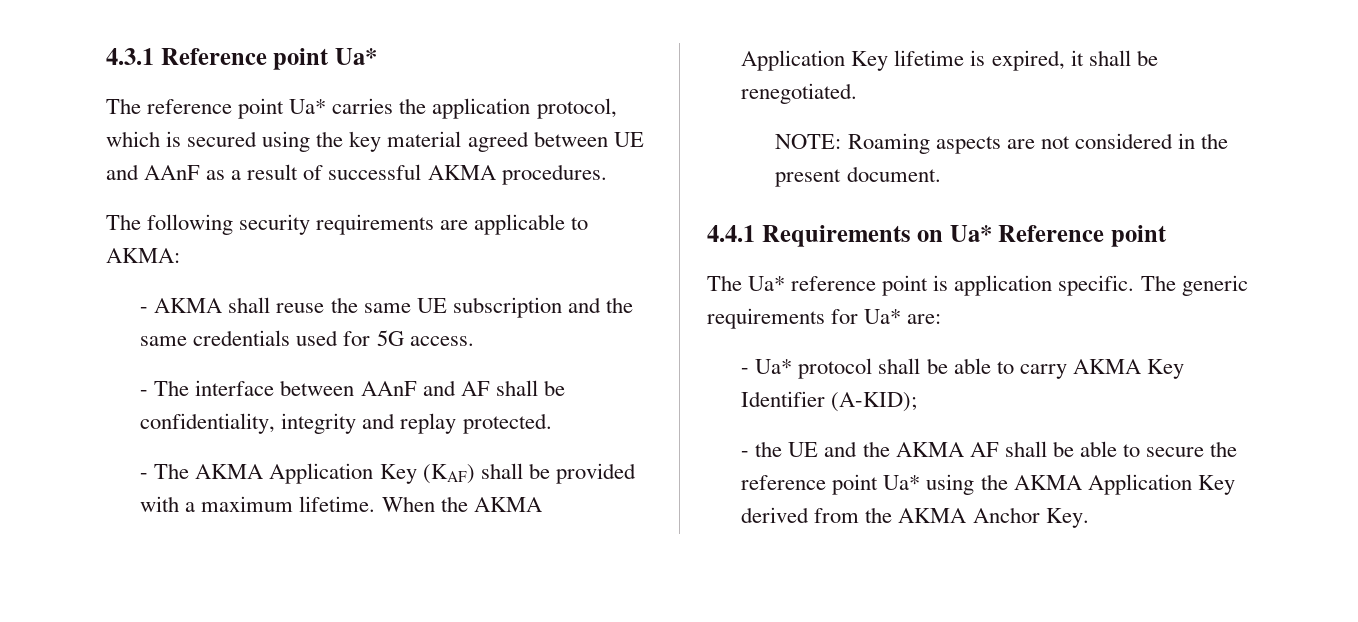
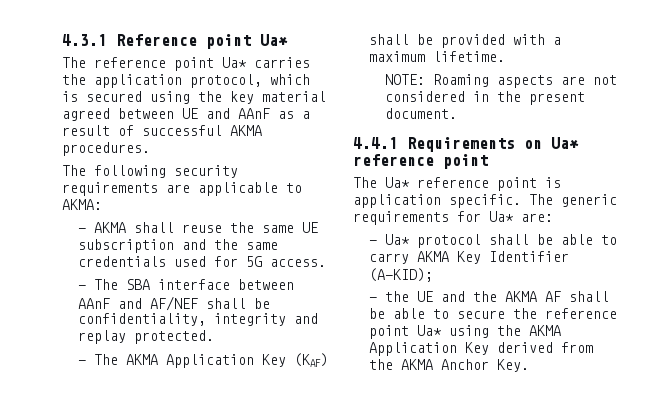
(190, 388) none -> [125,279,150,290] SBA
[460,381,490,396] AF -> [149,296,198,311] AF/NEF
[381,496,542,512] [741,50,1158,71] [741,83,858,104] When the AKMA Application Key lifetime is expired, it shall be renegotiated. -> (505, 56) none
[998,225,1105,242] Reference -> [353,154,434,166] reference

